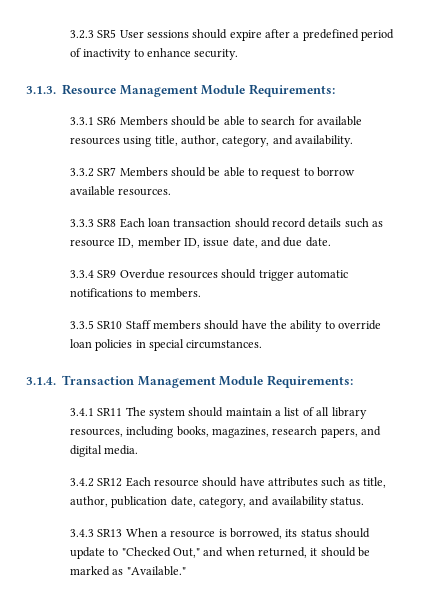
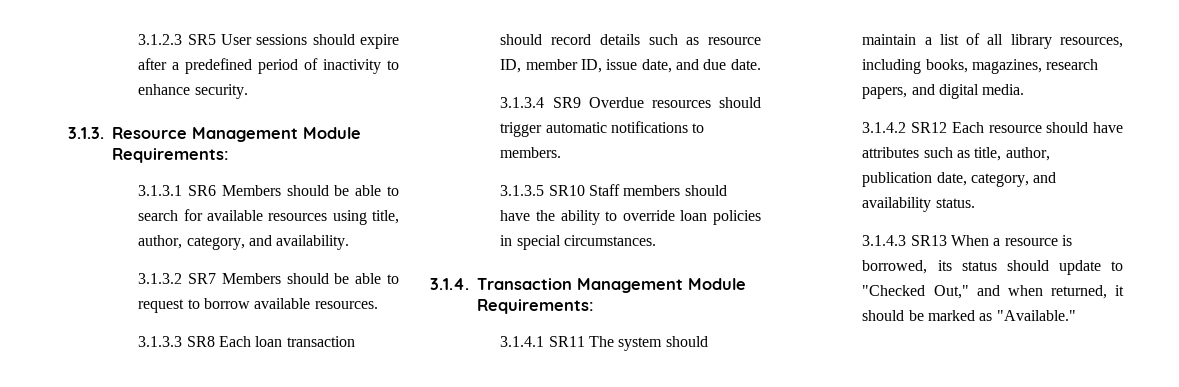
[69,30,94,39] 3.2.3 -> [138,34,183,45] 3.1.2.3
[69,117,94,125] 3.3.1 -> [138,185,183,196] 3.1.3.1
[69,168,94,177] 3.3.2 -> [138,273,183,284] 3.1.3.2
[69,219,94,227] 3.3.3 -> [138,336,183,347] 3.1.3.3
[69,270,94,278] 3.3.4 -> [500,97,545,108] 3.1.3.4
[69,320,94,329] 3.3.5 -> [500,185,545,196] 3.1.3.5
[69,408,94,416] 3.4.1 -> [500,336,545,347] 3.1.4.1
[69,478,94,487] 3.4.2 -> [862,122,907,133] 3.1.4.2
[69,529,94,537] 3.4.3 -> [862,235,907,246] 3.1.4.3

